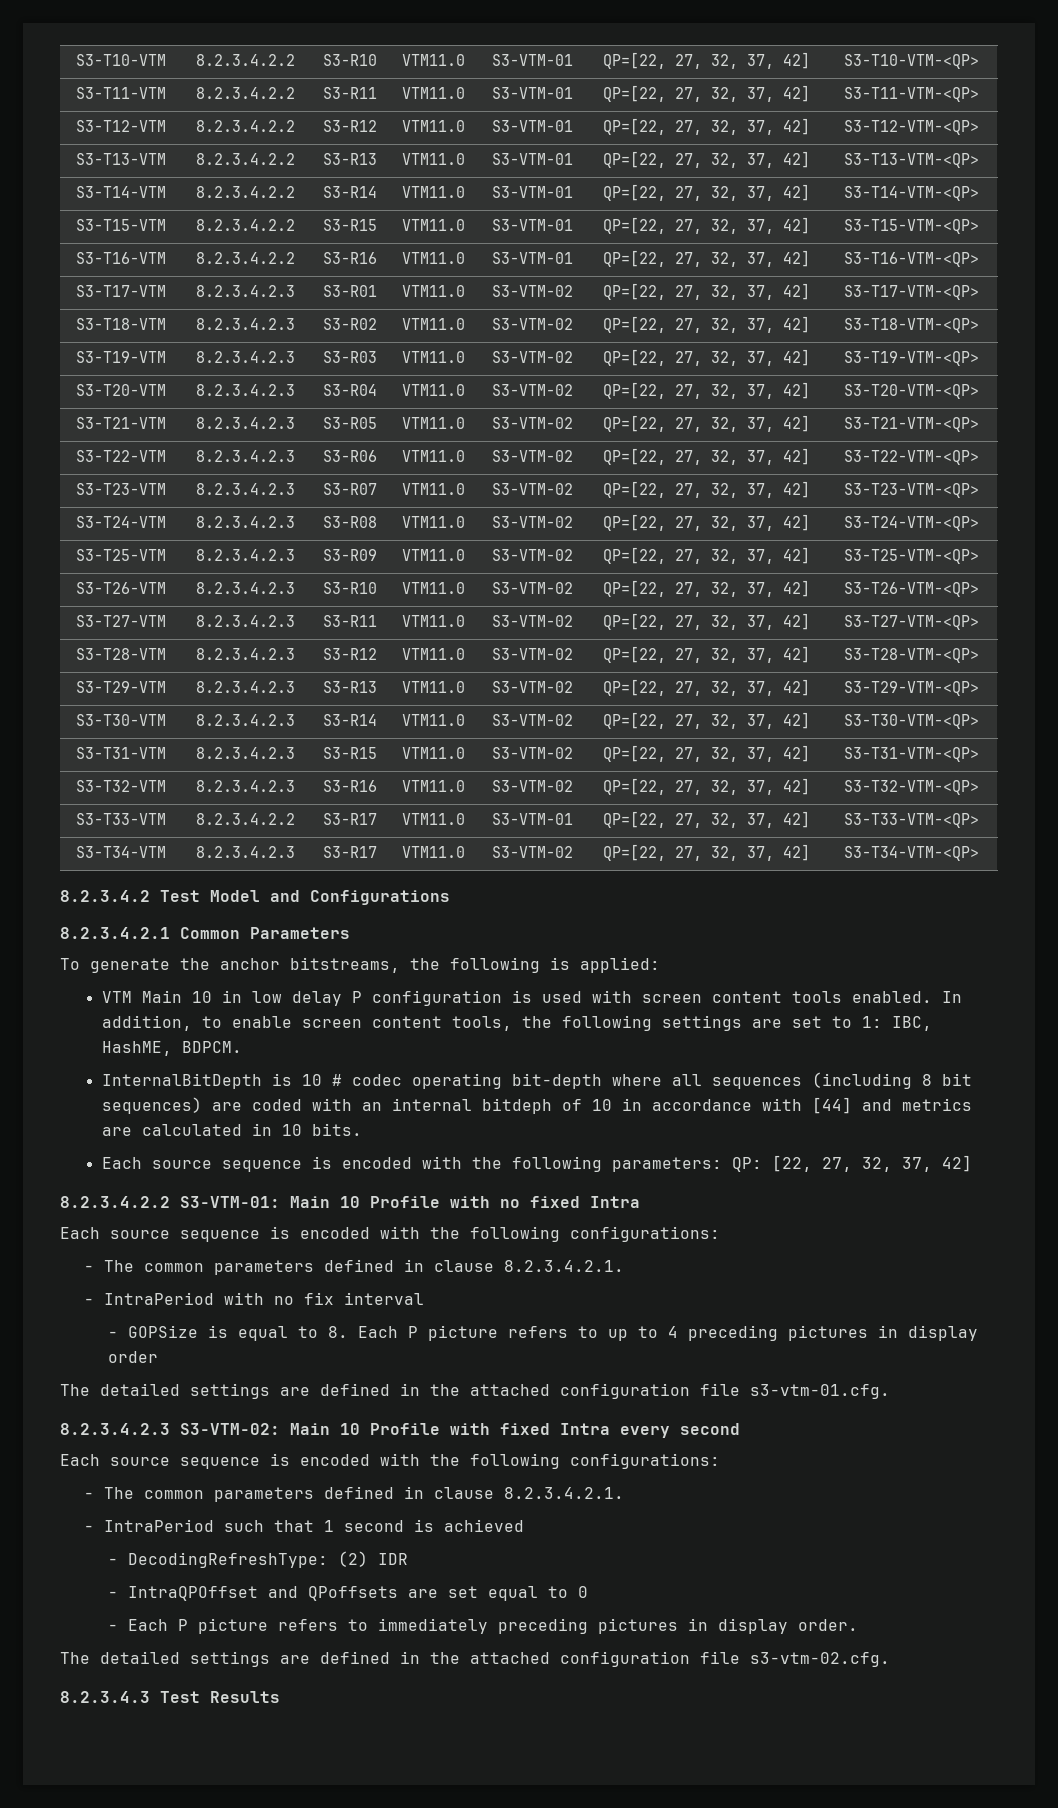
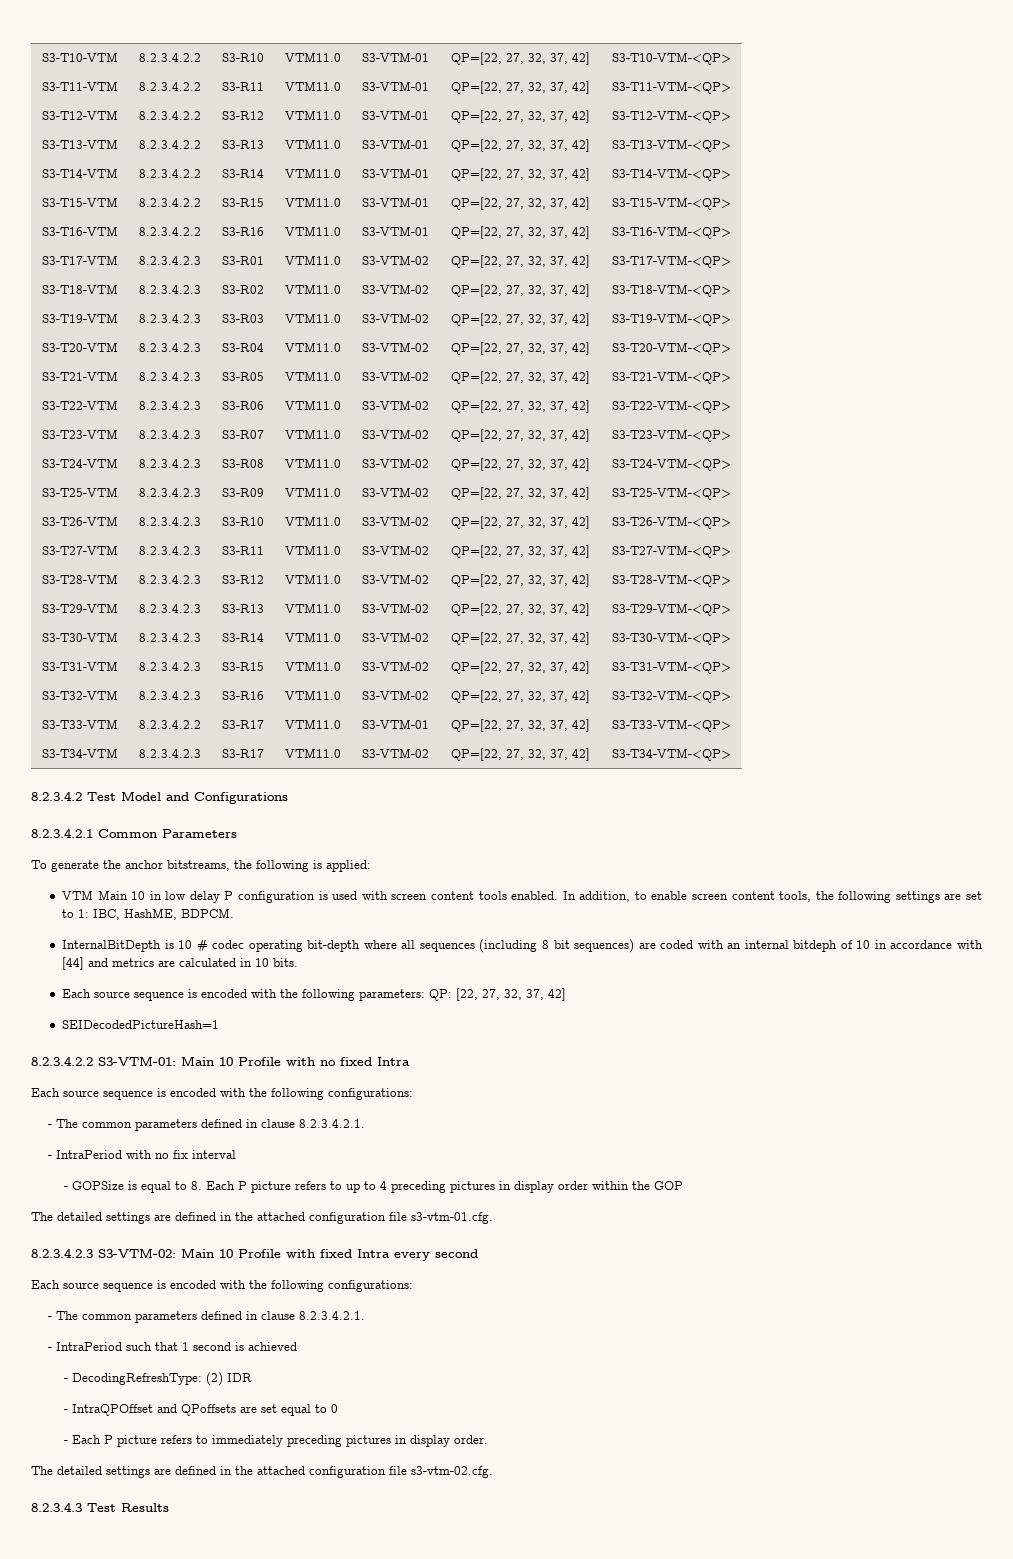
(972, 1163) none -> [62,1020,220,1029] // SEIDecodedPictureHash=1
(158, 1357) none -> [592,1181,684,1190] within the GOP

